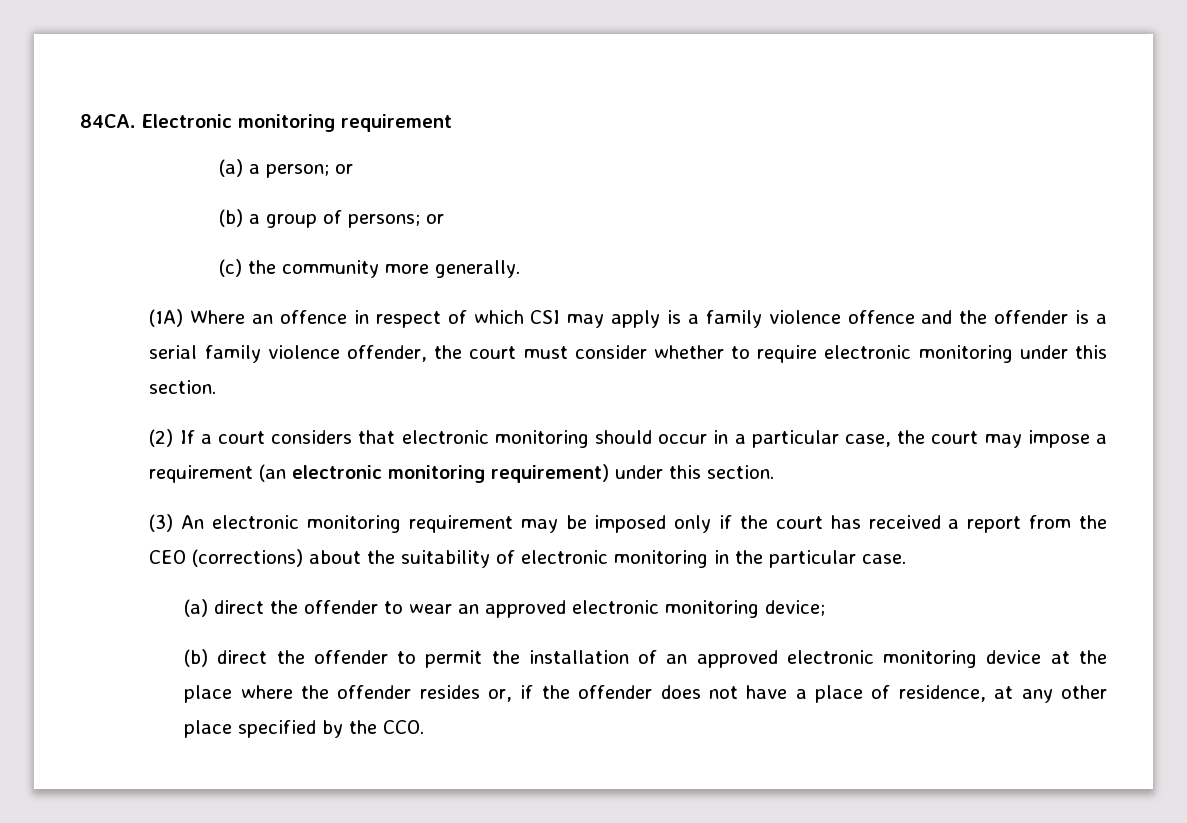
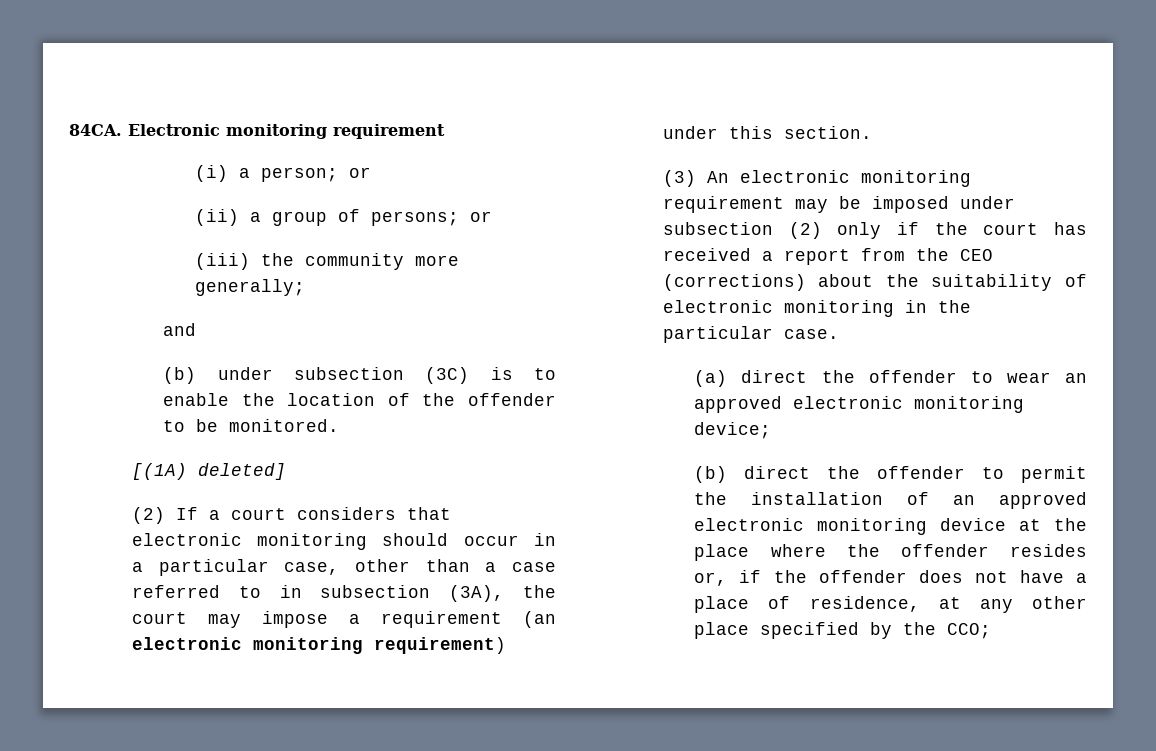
[218,159,243,177] (a) -> [194,165,228,182] (i)
[218,209,243,227] (b) -> [194,209,239,226] (ii)
[218,259,242,277] (c) -> [194,253,250,270] (iii)
[434,260,520,278] [149,309,1108,328] [149,345,1107,363] [149,380,217,394] generally. // (1A) Where an offence in respect of which CSI may apply is a family violence offence and the offender is a serial family violence offender, the court must consider whether to require electronic monitoring under this section. -> [194,279,305,296] [163,323,197,336] [163,367,556,384] [163,393,556,406] [163,419,340,432] [131,463,286,480] generally; // and // (b) under subsection (3C) is to enable the location of the offender to be monitored. // [(1A) deleted]
(892, 440) none -> [354,559,556,572] [131,585,505,602] other than a case referred to in subsection (3A),
(667, 524) none -> [959,196,1015,209] [662,222,822,239] under subsection (2)
[383,720,425,734] CCO. -> [947,623,992,639] CCO;

